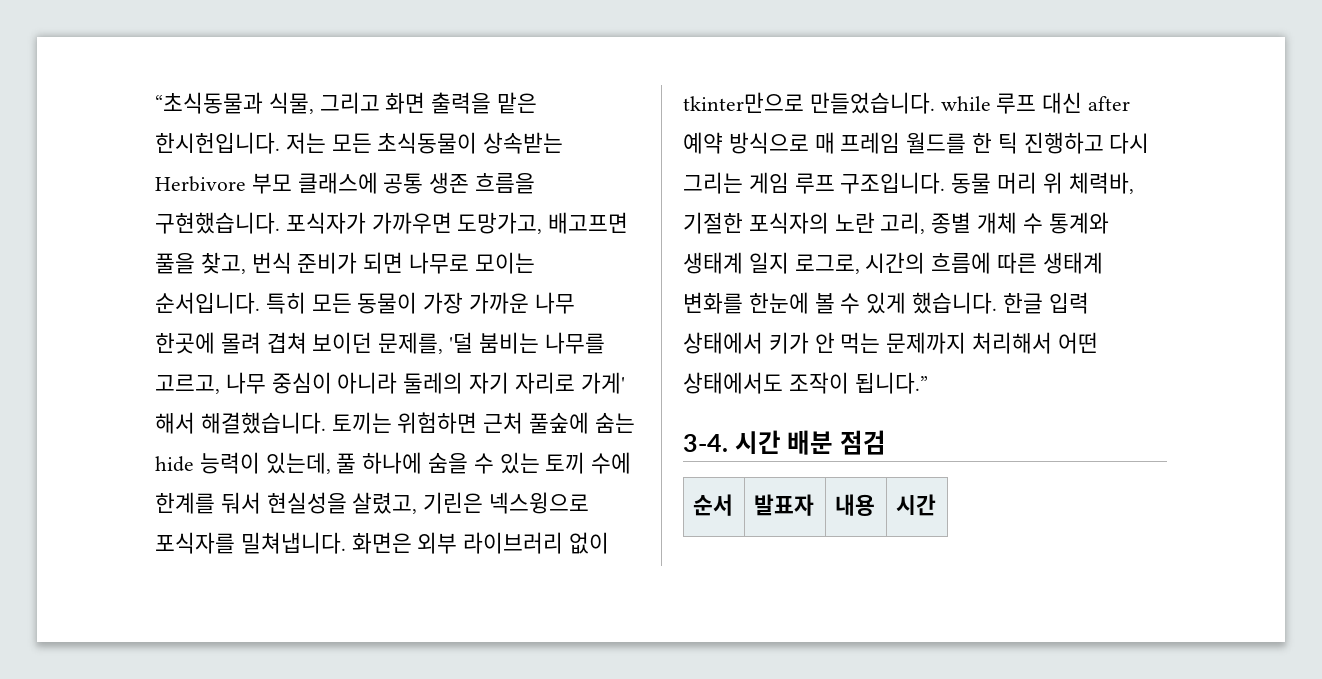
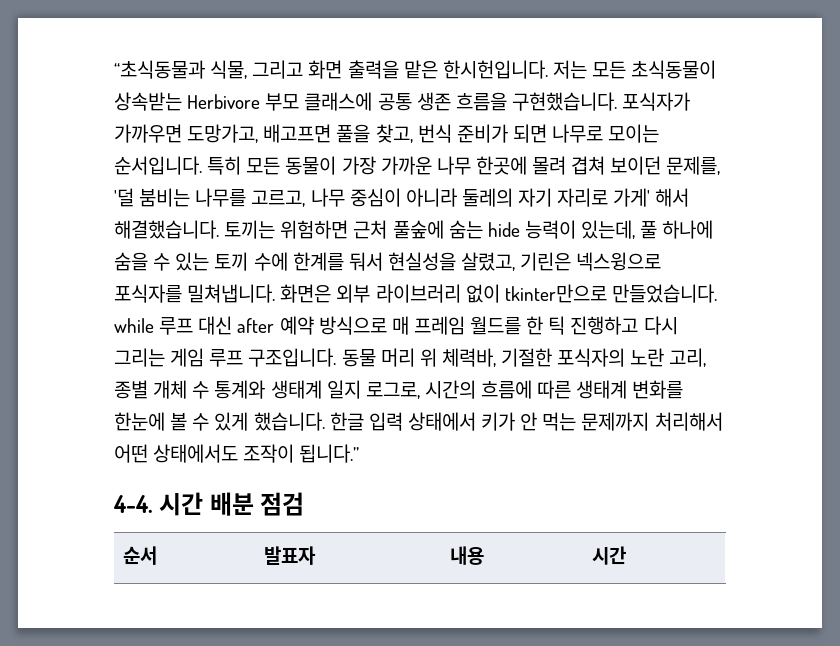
[683,434,728,452] 3-4. -> [113,495,153,513] 4-4.

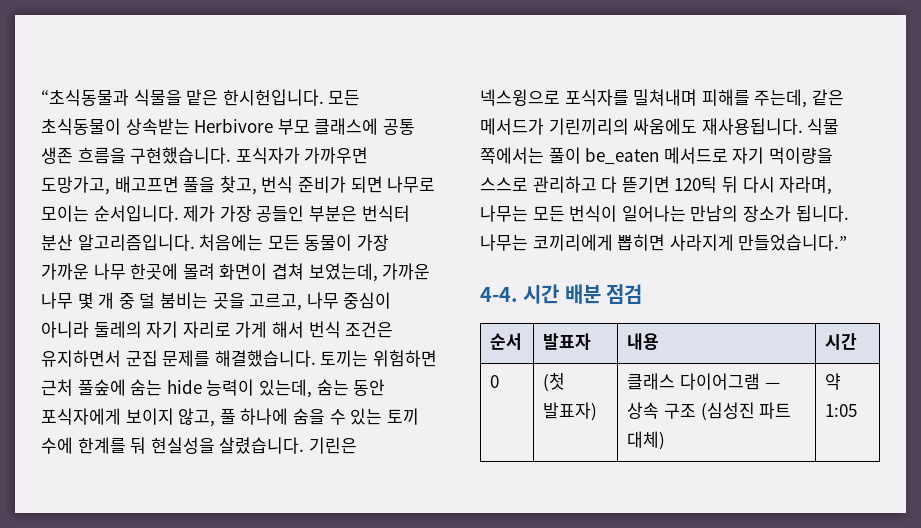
[210,60,399,79] 식물, 그리고 화면 출력을 -> [133,89,182,106] 식물을
[552,60,587,79] 저는 -> (324, 97) none
[207,156,242,175] 특히 -> [183,205,410,222] [41,234,264,251] 제가 가장 공들인 부분은 번식터 분산 알고리즘입니다. 처음에는
[571,156,721,175] [114,188,247,207] 겹쳐 보이던 문제를, '덜 붐비는 나무를 -> [219,263,431,282] [41,292,245,309] 화면이 겹쳐 보였는데, 가까운 나무 몇 개 중 덜 붐비는 곳을
[613,188,690,207] 가게' 해서 -> [235,321,394,338] [41,350,211,367] 가게 해서 번식 조건은 유지하면서 군집 문제를
(636, 229) none -> [316,379,386,396] [41,408,216,427] 숨는 동안 포식자에게 보이지 않고,
[348,252,662,271] [114,284,717,303] [114,316,678,335] [114,348,707,367] [114,380,684,399] [114,412,723,431] [114,444,360,463] 둬서 현실성을 살렸고, 기린은 넥스윙으로 포식자를 밀쳐냅니다. 화면은 외부 라이브러리 없이 tkinter만으로 만들었습니다. while 루프 대신 after 예약 방식으로 매 프레임 월드를 한 틱 진행하고 다시 그리는 게임 루프 구조입니다. 동물 머리 위 체력바, 기절한 포식자의 노란 고리, 종별 개체 수 통계와 생태계 일지 로그로, 시간의 흐름에 따른 생태계 변화를 한눈에 볼 수 있게 했습니다. 한글 입력 상태에서 키가 안 먹는 문제까지 처리해서 어떤 상태에서도 조작이 됩니다.” -> [130,437,357,454] [480,89,844,108] [480,118,840,135] [480,147,833,165] [480,176,833,195] [480,205,849,222] [480,234,848,251] 둬 현실성을 살렸습니다. 기린은 넥스윙으로 포식자를 밀쳐내며 피해를 주는데, 같은 메서드가 기린끼리의 싸움에도 재사용됩니다. 식물 쪽에서는 풀이 be_eaten 메서드로 자기 먹이량을 스스로 관리하고 다 뜯기면 120틱 뒤 다시 자라며, 나무는 모든 번식이 일어나는 만남의 장소가 됩니다. 나무는 코끼리에게 뽑히면 사라지게 만들었습니다.”
(627, 555) none -> [490,375,500,388] [543,373,566,392] [543,402,598,421] [627,373,780,390] [627,402,792,421] [627,431,666,450] [825,373,842,390] [825,404,858,417] // 0 | (첫 발표자) | 클래스 다이어그램 — 상속 구조 (심성진 파트 대체) | 약 1:05

